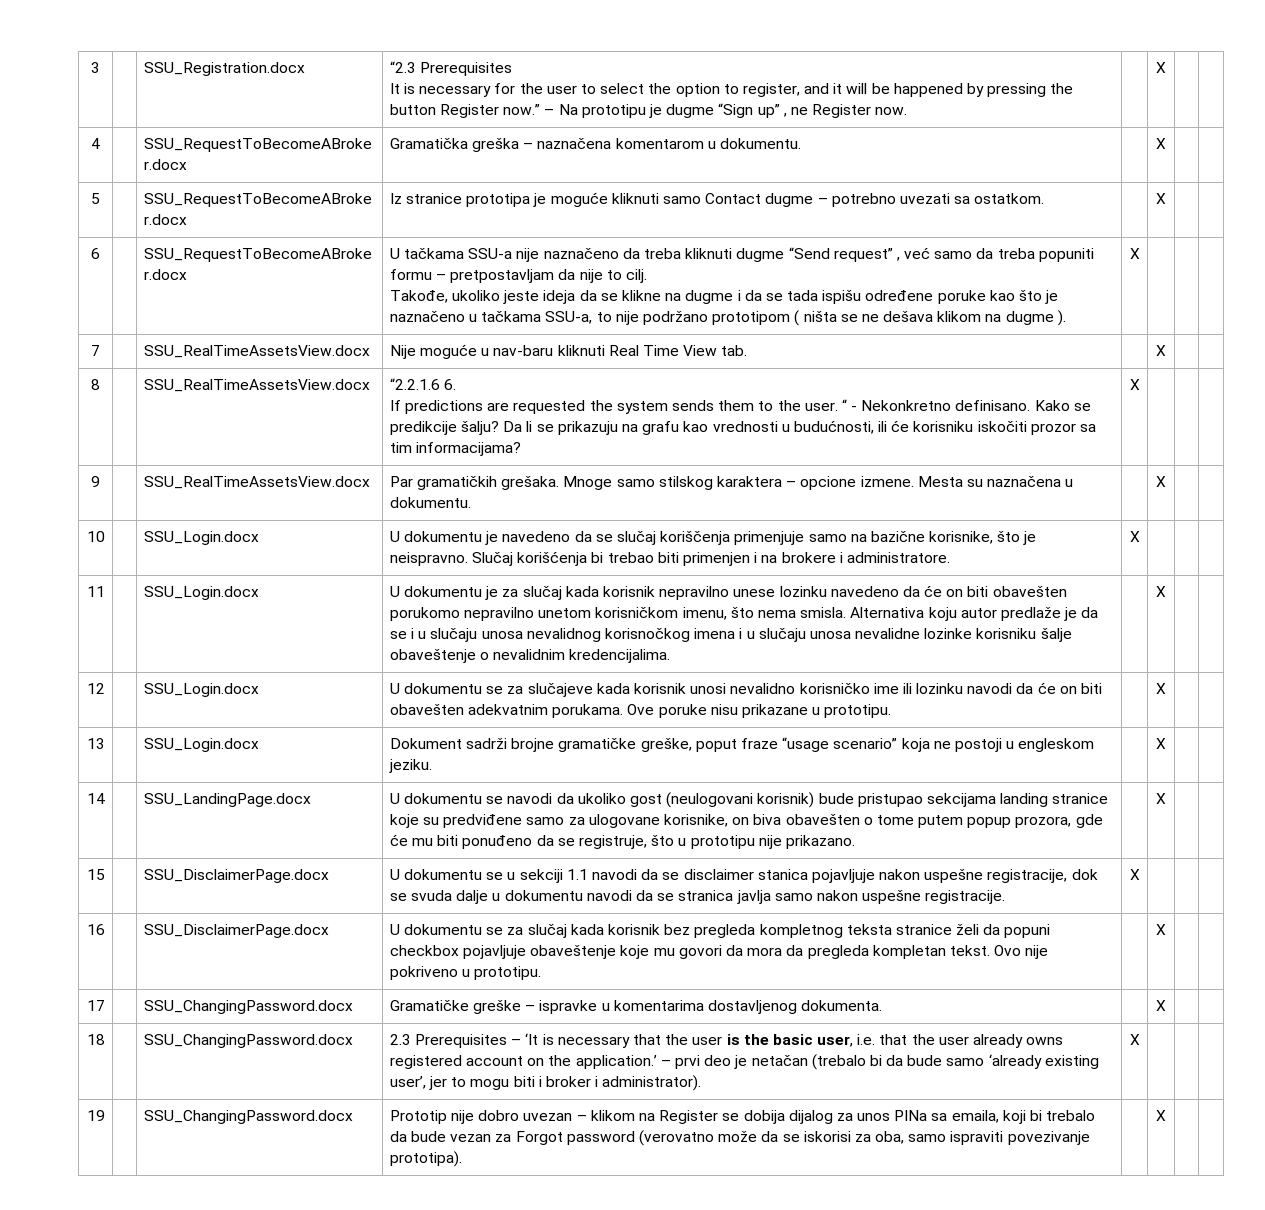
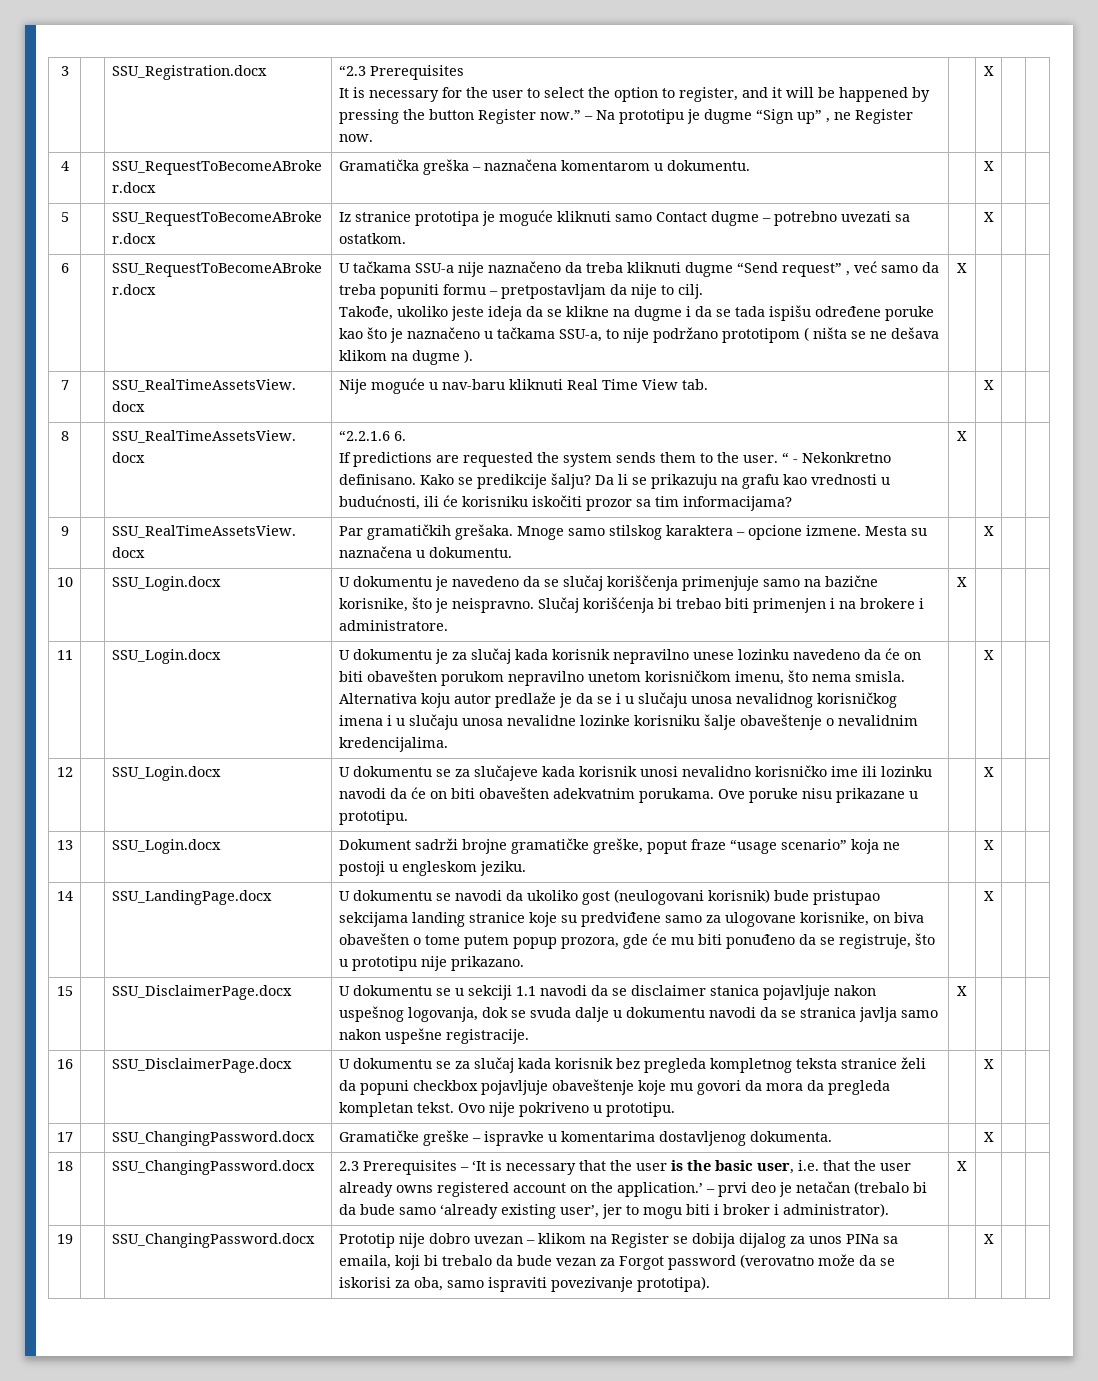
[389,607,460,621] porukomo -> [440,671,504,686] porukom
[604,628,690,642] korisnočkog -> [816,692,897,708] korisničkog
[924,869,1068,883] uspešne registracije, -> [338,1006,478,1022] uspešnog logovanja,

